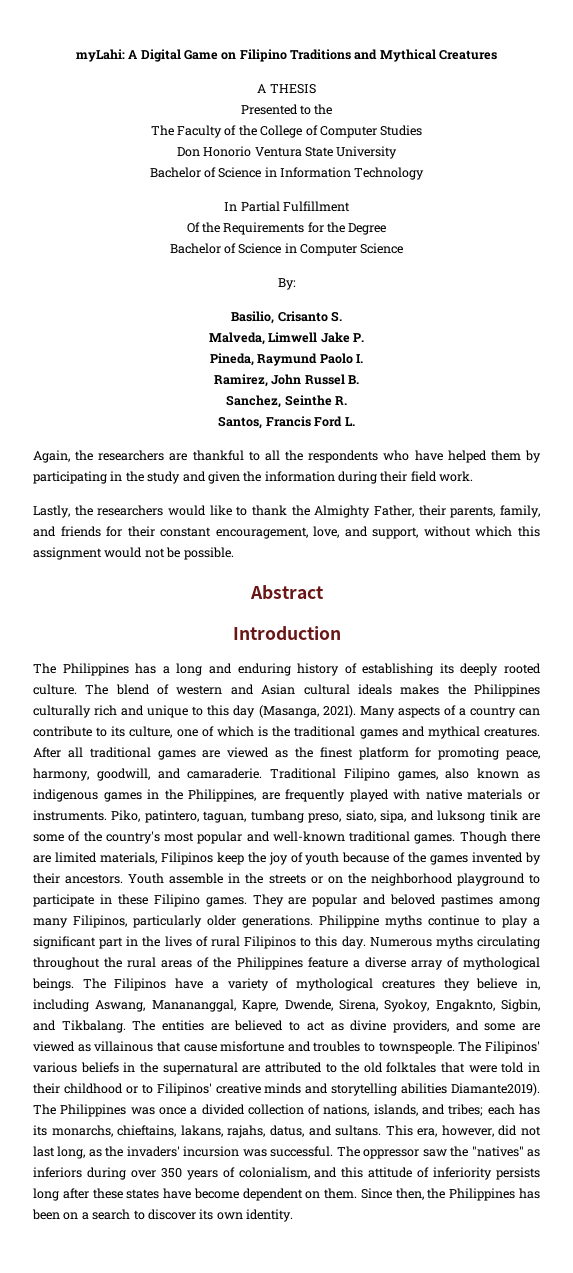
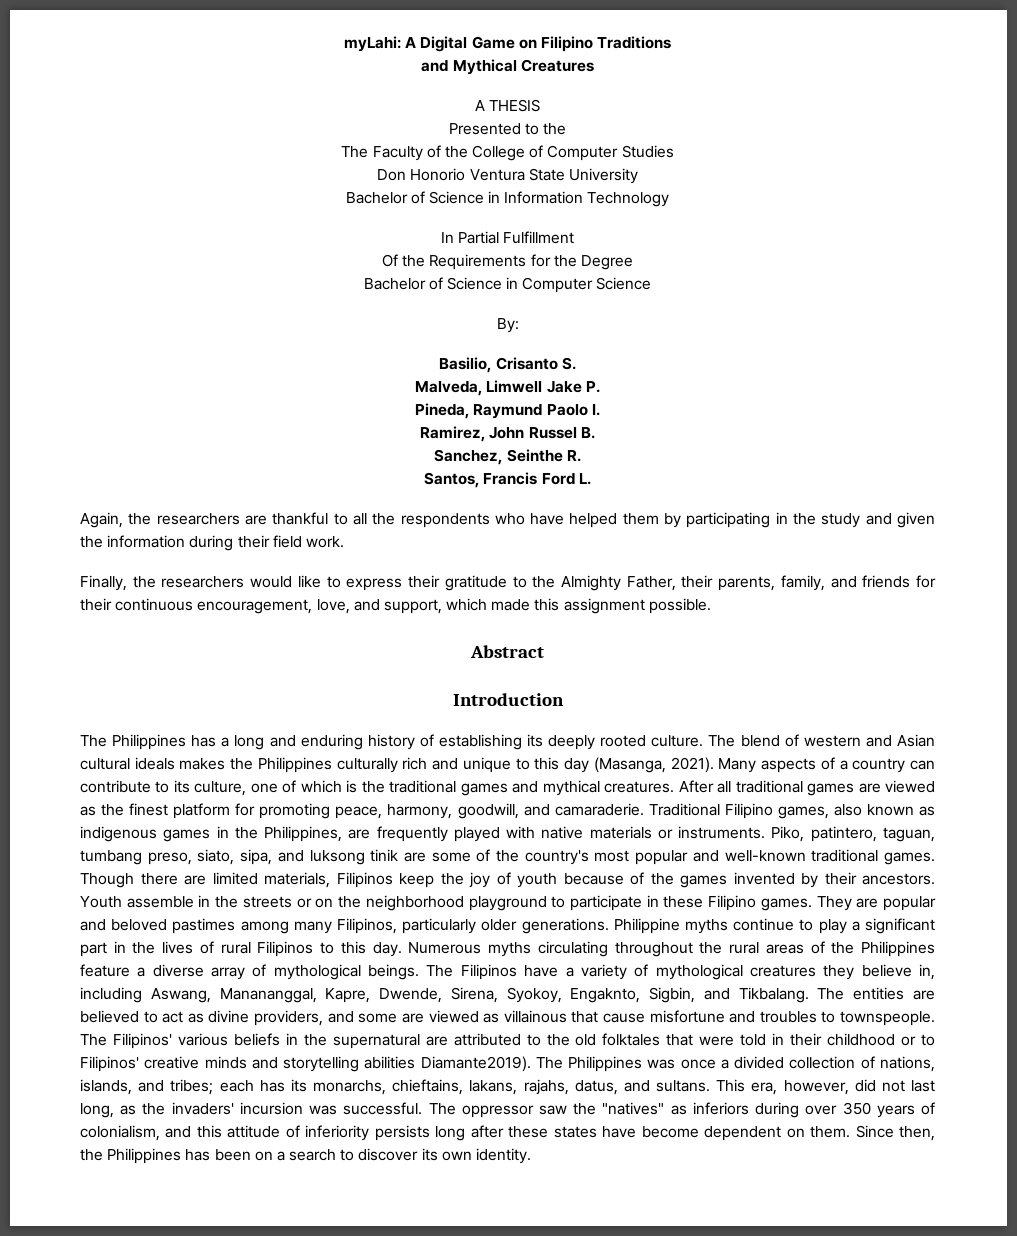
(352, 54) none -> (672, 42) //
[33,505,70,518] Lastly, -> [80,575,127,591] Finally,
[251,505,287,516] thank -> [346,575,527,591] express their gratitude to
[160,527,212,537] constant -> [115,598,194,611] continuous
[423,526,541,537] [33,547,181,560] without which this assignment would not be -> [446,598,645,614] which made this assignment

